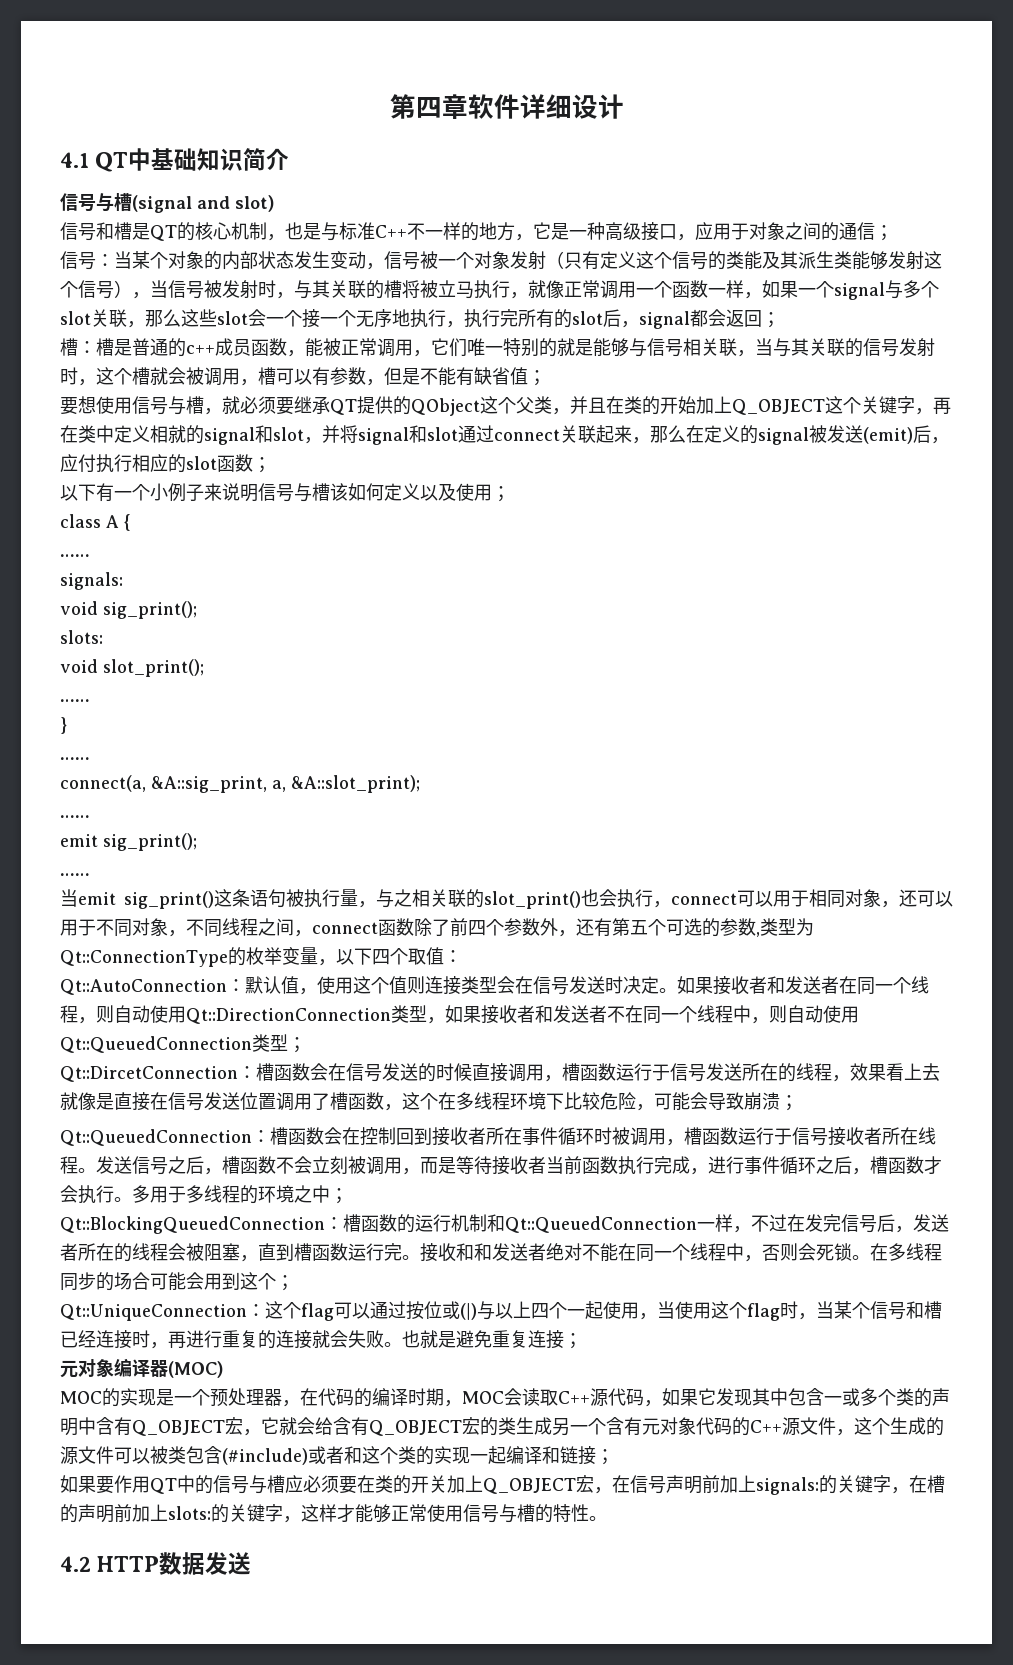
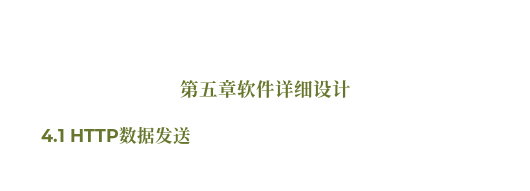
[389,94,442,119] 第四 -> [179,80,218,98] 第五
[95,148,290,172] [60,193,274,213] [60,222,893,241] [60,251,942,270] [60,280,939,300] [60,309,780,329] [60,338,935,357] [60,367,546,386] [60,396,951,416] [60,425,949,445] [60,454,271,473] [60,483,510,502] [60,514,131,531] [60,554,90,557] [60,572,123,590] [60,601,197,619] [60,630,103,644] [60,659,204,677] [60,699,90,702] [60,717,67,734] [60,757,90,760] [60,775,420,793] [60,815,90,818] [60,833,197,851] [60,873,90,876] [60,889,953,909] [60,918,814,937] [60,947,462,967] [60,976,929,995] [60,1005,859,1024] [60,1034,306,1053] [60,1063,940,1082] [60,1092,798,1111] [60,1127,936,1146] [60,1156,942,1175] [60,1185,348,1204] [60,1214,949,1234] [60,1243,942,1262] [60,1272,294,1291] [60,1301,942,1321] [60,1330,582,1349] [60,1358,223,1378] [60,1388,950,1407] [60,1417,944,1436] [60,1446,614,1465] [60,1475,945,1495] [60,1504,607,1523] [60,1556,91,1572] QT中基础知识简介 // 信号与槽(signal and slot) // 信号和槽是QT的核心机制，也是与标准C++不一样的地方，它是一种高级接口，应用于对象之间的通信； // 信号：当某个对象的内部状态发生变动，信号被一个对象发射（只有定义这个信号的类能及其派生类能够发射这个信号），当信号被发射时，与其关联的槽将被立马执行，就像正常调用一个函数一样，如果一个signal与多个slot关联，那么这些slot会一个接一个无序地执行，执行完所有的slot后，signal都会返回； // 槽：槽是普通的c++成员函数，能被正常调用，它们唯一特别的就是能够与信号相关联，当与其关联的信号发射时，这个槽就会被调用，槽可以有参数，但是不能有缺省值； // 要想使用信号与槽，就必须要继承QT提供的QObject这个父类，并且在类的开始加上Q_OBJECT这个关键字，再在类中定义相就的signal和slot，并将signal和slot通过connect关联起来，那么在定义的signal被发送(emit)后，应付执行相应的slot函数； // 以下有一个小例子来说明信号与槽该如何定义以及使用； // class A { // …… // signals: // void sig_print(); // slots: // void slot_print(); // …… // } // …… // connect(a, &A::sig_print, a, &A::slot_print); // …… // emit sig_print(); // …… // 当emit sig_print()这条语句被执行量，与之相关联的slot_print()也会执行，connect可以用于相同对象，还可以用于不同对象，不同线程之间，connect函数除了前四个参数外，还有第五个可选的参数,类型为Qt::ConnectionType的枚举变量，以下四个取值： // Qt::AutoConnection：默认值，使用这个值则连接类型会在信号发送时决定。如果接收者和发送者在同一个线程，则自动使用Qt::DirectionConnection类型，如果接收者和发送者不在同一个线程中，则自动使用Qt::QueuedConnection类型； // Qt::DircetConnection：槽函数会在信号发送的时候直接调用，槽函数运行于信号发送所在的线程，效果看上去就像是直接在信号发送位置调用了槽函数，这个在多线程环境下比较危险，可能会导致崩溃； // Qt::QueuedConnection：槽函数会在控制回到接收者所在事件循环时被调用，槽函数运行于信号接收者所在线程。发送信号之后，槽函数不会立刻被调用，而是等待接收者当前函数执行完成，进行事件循环之后，槽函数才会执行。多用于多线程的环境之中； // Qt::BlockingQueuedConnection：槽函数的运行机制和Qt::QueuedConnection一样，不过在发完信号后，发送者所在的线程会被阻塞，直到槽函数运行完。接收和和发送者绝对不能在同一个线程中，否则会死锁。在多线程同步的场合可能会用到这个； // Qt::UniqueConnection：这个flag可以通过按位或(|)与以上四个一起使用，当使用这个flag时，当某个信号和槽已经连接时，再进行重复的连接就会失败。也就是避免重复连接； // 元对象编译器(MOC) // MOC的实现是一个预处理器，在代码的编译时期，MOC会读取C++源代码，如果它发现其中包含一或多个类的声明中含有Q_OBJECT宏，它就会给含有Q_OBJECT宏的类生成另一个含有元对象代码的C++源文件，这个生成的源文件可以被类包含(#include)或者和这个类的实现一起编译和链接； // 如果要作用QT中的信号与槽应必须要在类的开关加上Q_OBJECT宏，在信号声明前加上signals:的关键字，在槽的声明前加上slots:的关键字，这样才能够正常使用信号与槽的特性。 // 4.2 -> (65, 135) none

